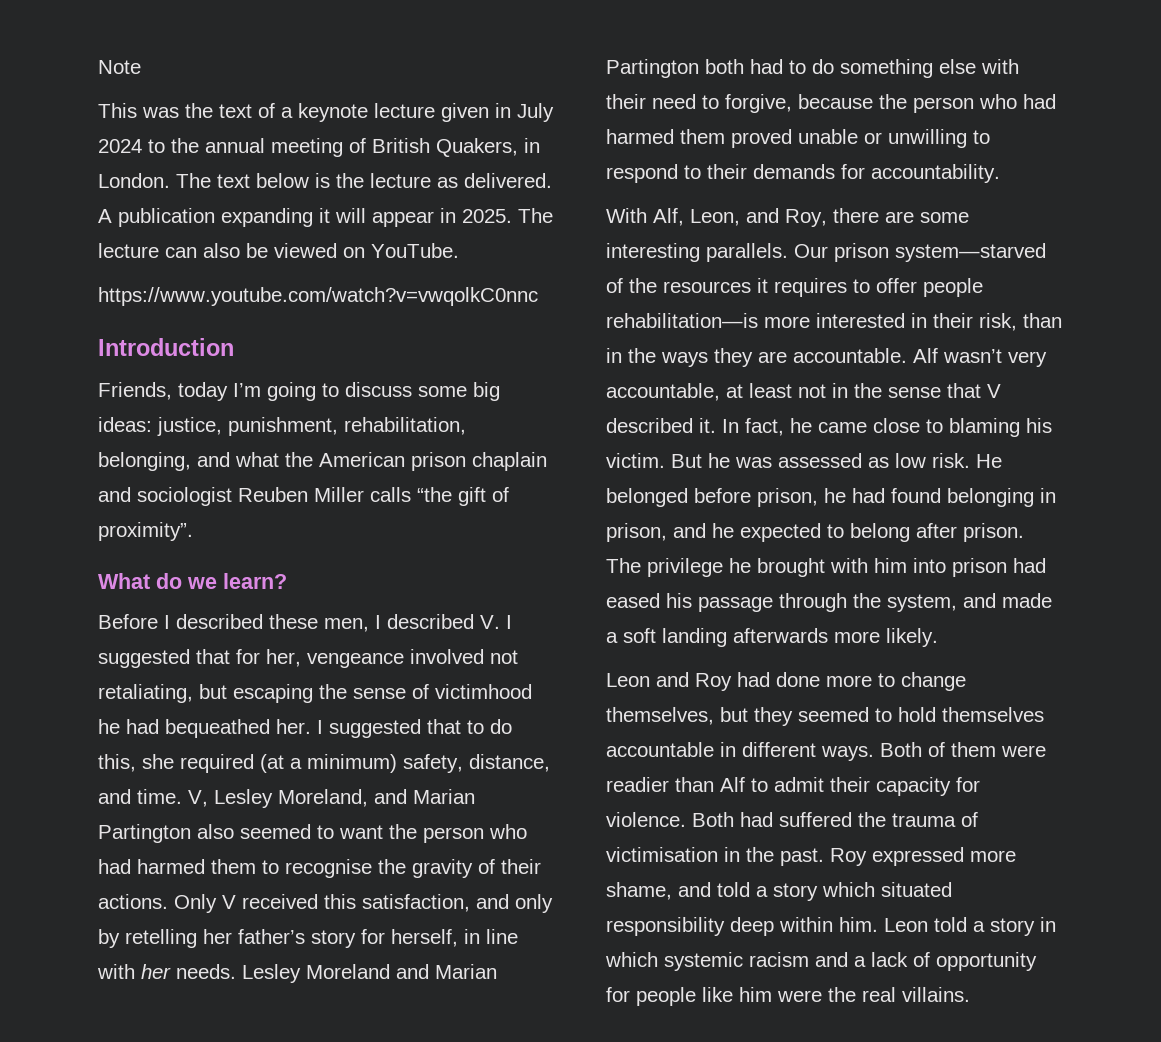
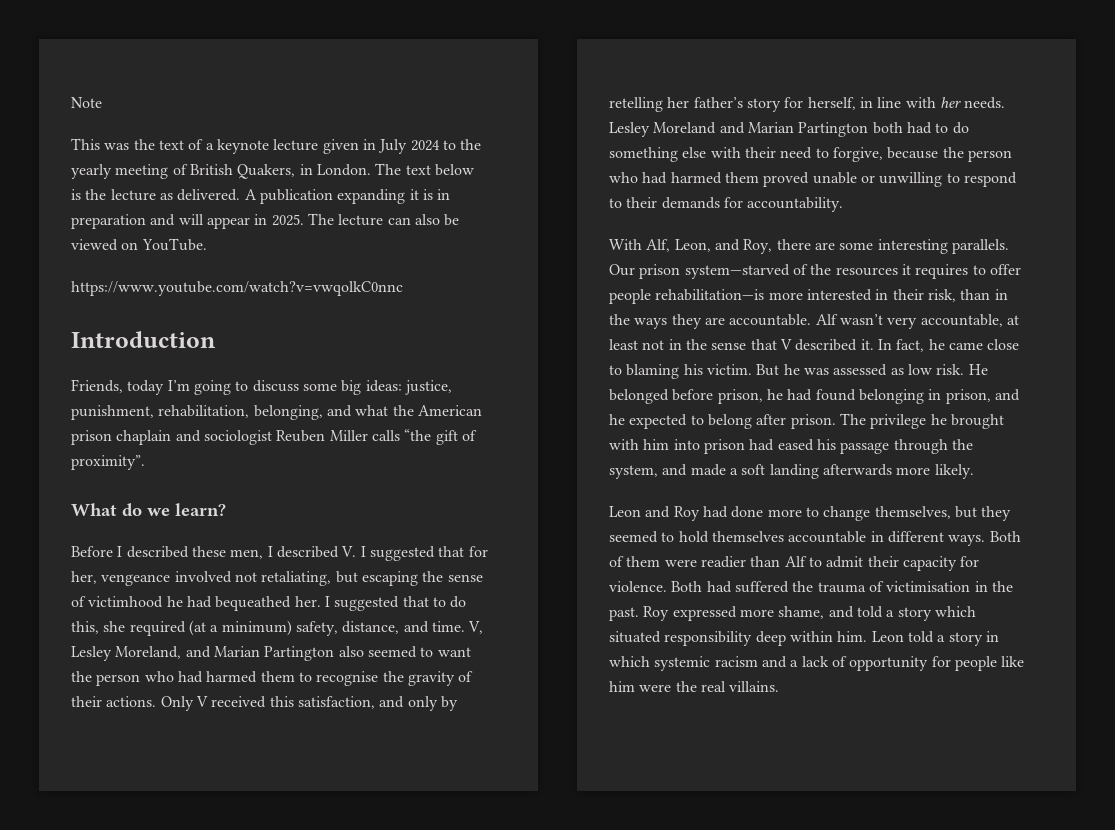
[205,138,265,153] annual -> [71,164,112,179] yearly
(330, 215) none -> [422,189,451,200] [71,214,176,229] is in preparation and

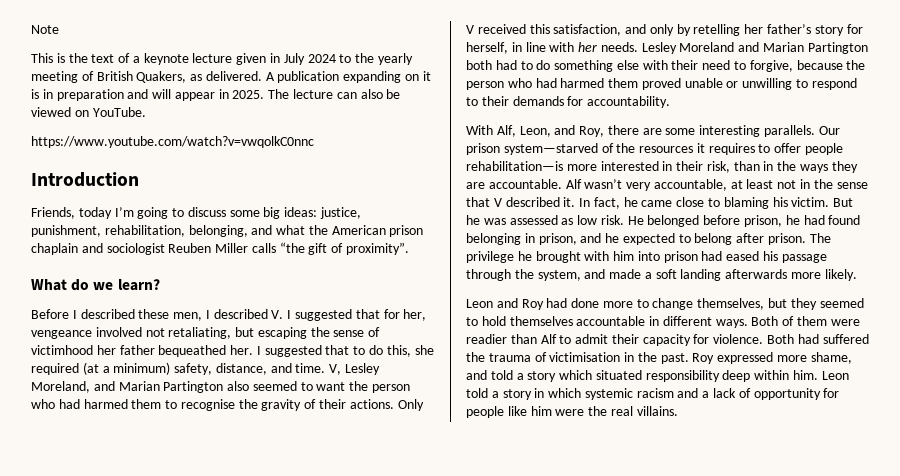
[104,143,130,150] was -> [56,53,65,63] is
[299,163,474,176] [71,189,156,201] in London. The text below is the lecture -> (187, 77) none
(406, 196) none -> [405,74,420,81] on
[166,596,212,608] he had -> [96,345,155,355] her father

